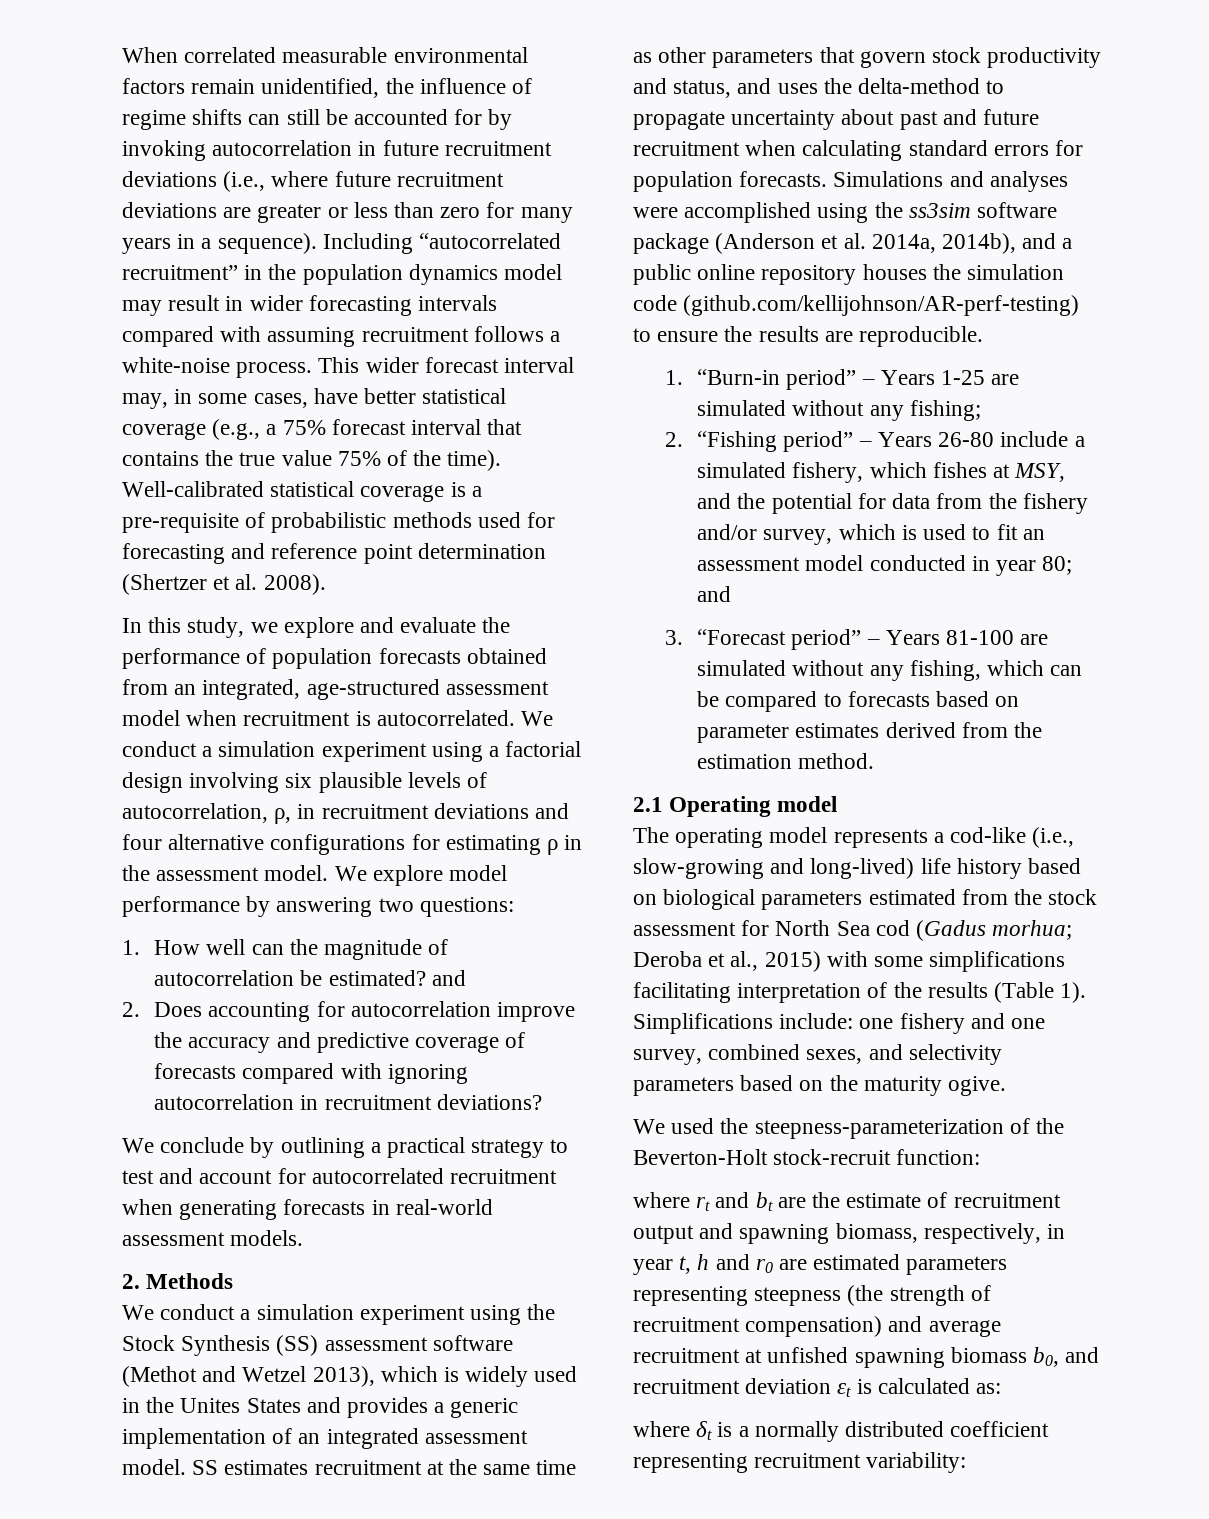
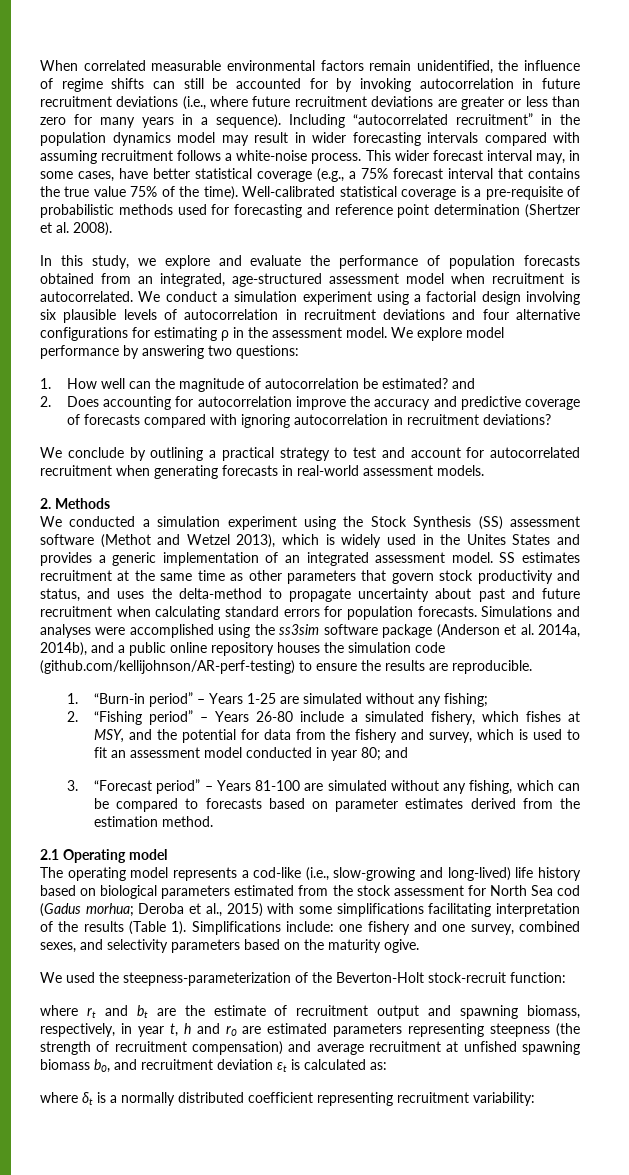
[122,803,292,824] autocorrelation, ρ, -> [184,309,279,320] autocorrelation
[160,1304,236,1320] conduct -> [69,516,136,527] conducted
[697,524,758,540] and/or -> [401,729,425,740] and

